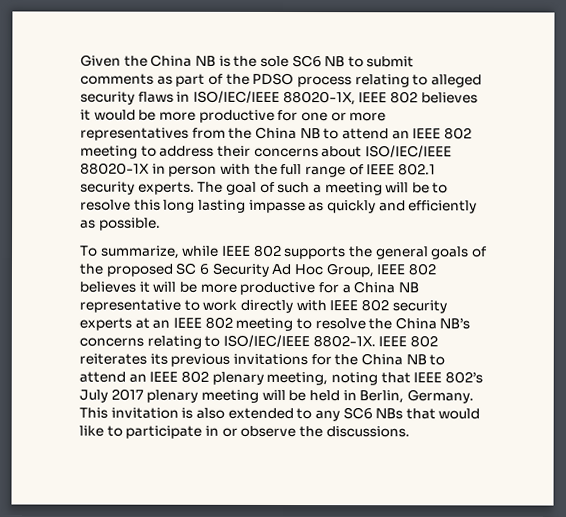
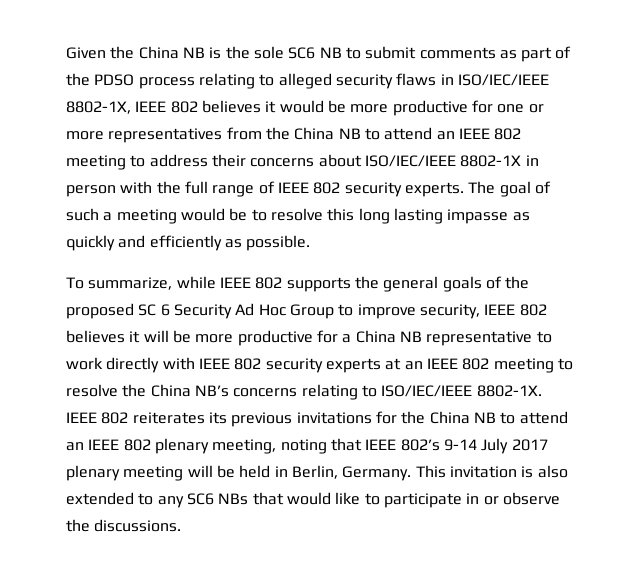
[282,90,356,106] 88020-1X, -> [66,101,131,114] 8802-1X,
[80,162,150,175] 88020-1X -> [460,155,522,167] 8802-1X
[397,163,436,176] 802.1 -> [313,182,341,194] 802
[385,182,410,193] will -> [180,208,225,221] would
[325,263,374,278] Group, -> [289,304,480,319] Group to improve security,
(483, 377) none -> [443,439,477,451] 9-14

